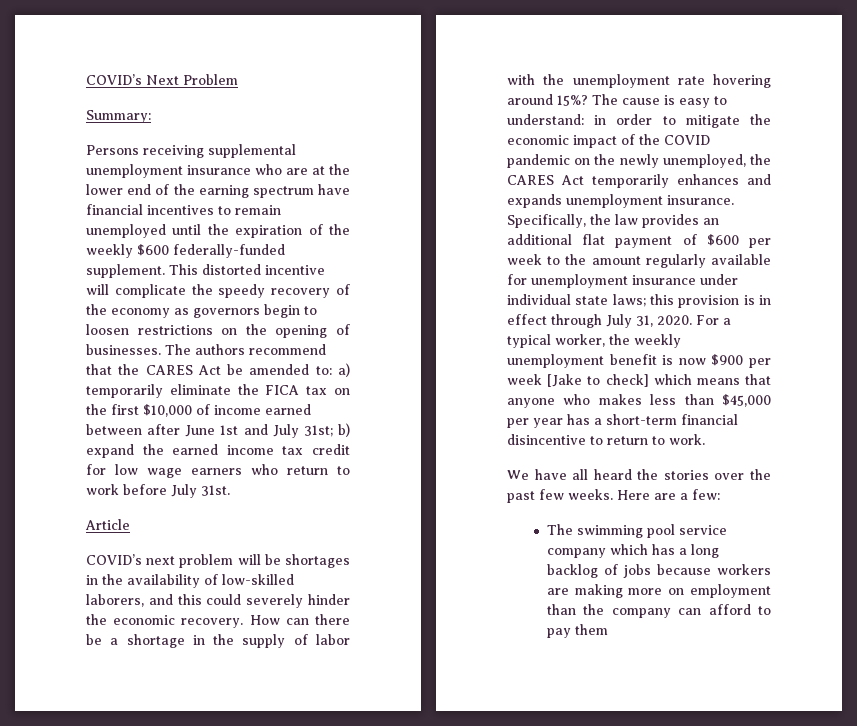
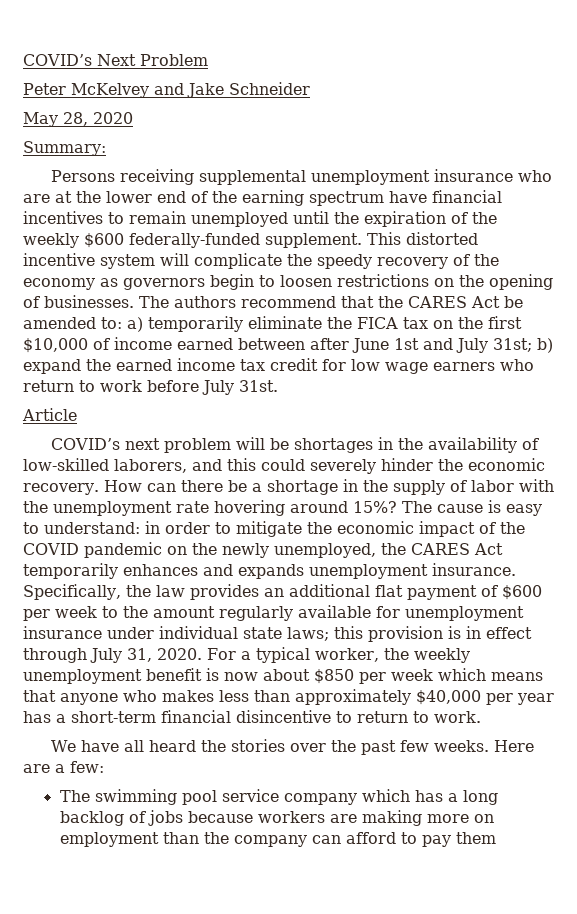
(238, 79) none -> [23,82,310,98] [23,112,133,127] // Peter McKelvey and Jake Schneider // May 28, 2020
(325, 270) none -> [100,254,155,269] system
[711,354,771,368] [507,374,649,387] $900 per week [Jake to check] -> [263,669,433,684] about $850 per week
[722,394,771,407] $45,000 -> [295,689,481,705] approximately $40,000

